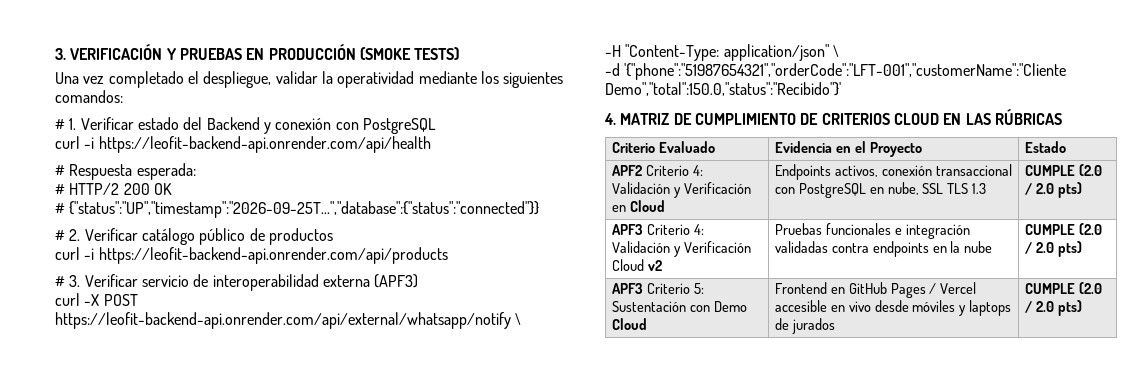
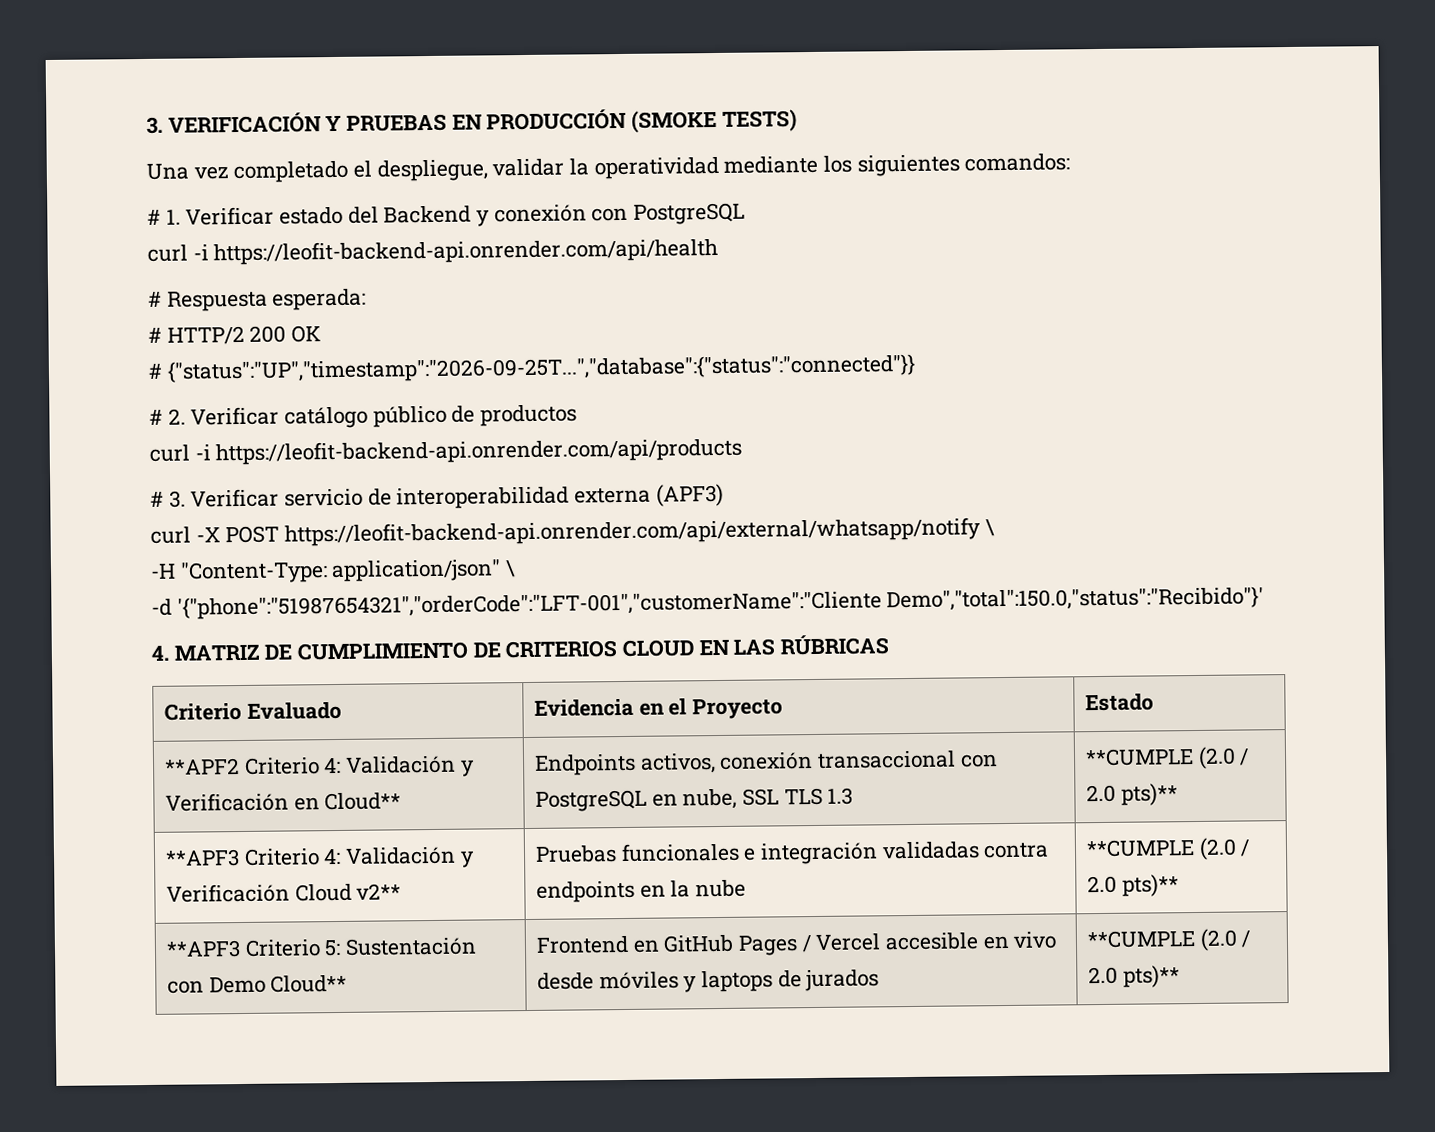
[611,165,642,176] APF2 -> [164,758,241,775] **APF2
[629,200,665,212] Cloud -> [324,792,402,811] Cloud**
[1024,164,1102,176] [1024,182,1082,198] [611,224,643,235] CUMPLE (2.0 / 2.0 pts) // APF3 -> [1085,746,1250,769] [1086,783,1178,806] [165,849,241,867] **CUMPLE (2.0 / 2.0 pts)** // **APF3
[647,260,662,271] v2 -> [356,883,402,900] v2**
[1024,223,1102,235] [1024,241,1082,257] [611,283,643,294] CUMPLE (2.0 / 2.0 pts) // APF3 -> [1086,837,1251,860] [1087,874,1179,897] [166,940,242,958] **CUMPLE (2.0 / 2.0 pts)** // **APF3
[611,318,647,330] Cloud -> [270,974,348,993] Cloud**
[1024,282,1102,294] [1024,300,1082,316] CUMPLE (2.0 / 2.0 pts) -> [1087,928,1252,951] [1088,965,1180,988] **CUMPLE (2.0 / 2.0 pts)**

